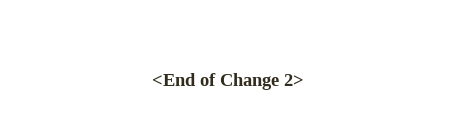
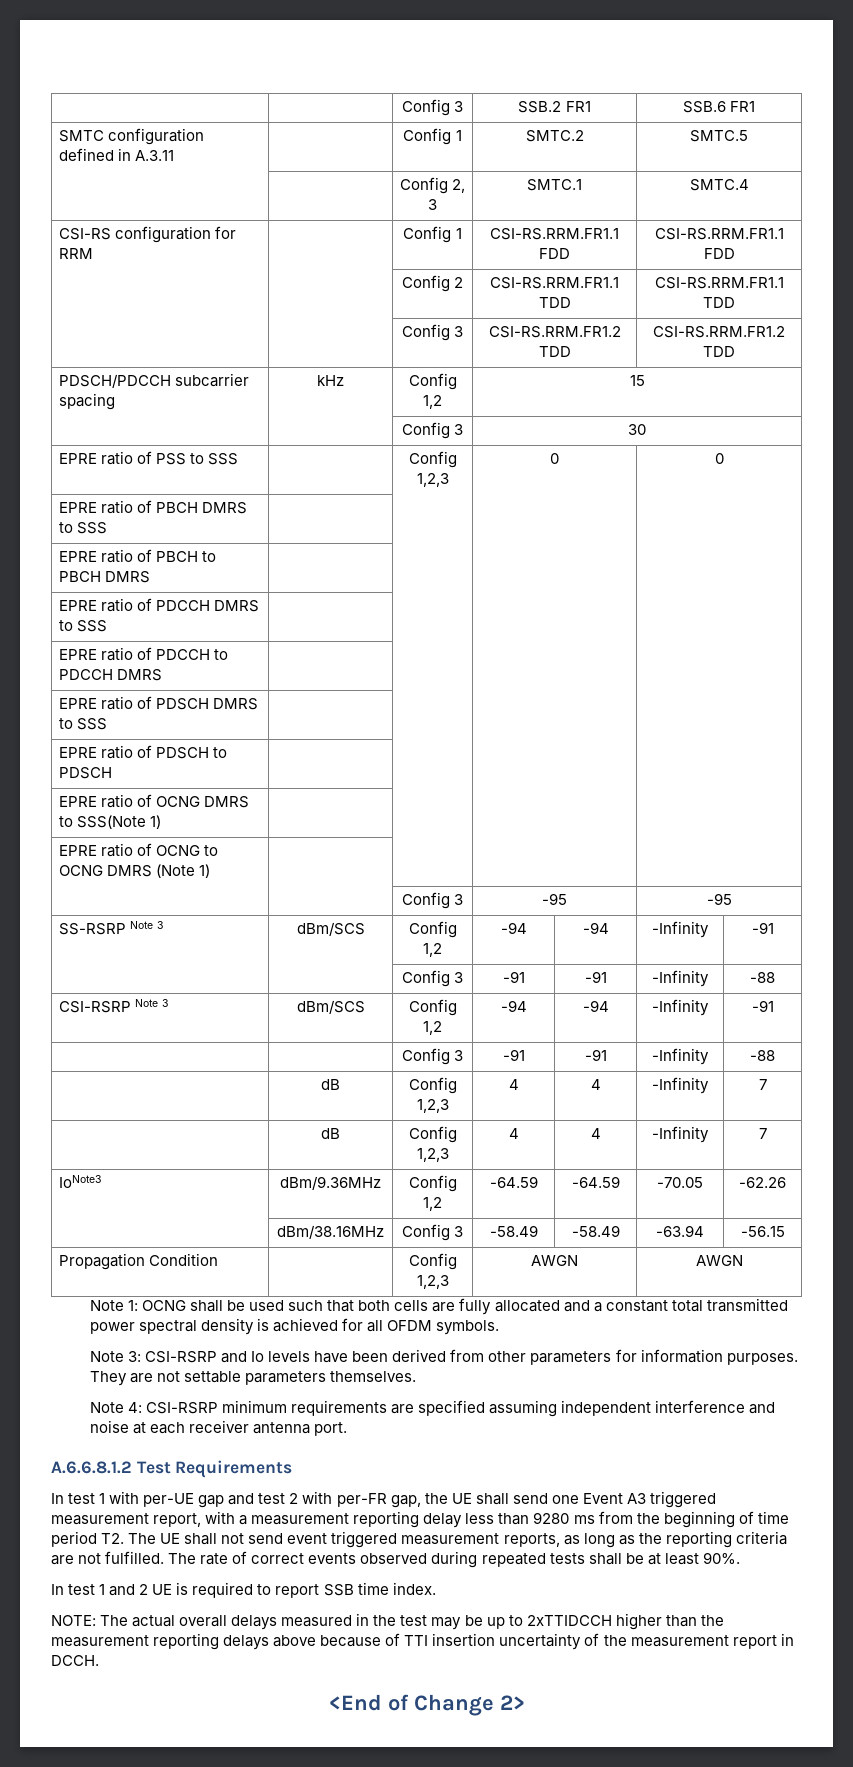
(151, 79) none -> [401,99,464,116] [518,101,591,113] [682,101,756,113] [58,128,204,145] [58,148,174,161] [403,128,462,145] [525,130,584,142] [690,130,748,142] [399,177,466,194] [428,199,437,210] [527,179,582,191] [689,179,749,191] [58,226,236,243] [58,248,93,259] [403,226,462,243] [490,228,619,240] [539,248,570,259] [654,228,784,240] [703,248,735,259] [401,275,464,292] [490,277,619,289] [538,297,571,308] [654,277,784,289] [703,297,735,308] [401,324,464,341] [488,326,621,338] [538,346,571,357] [653,326,785,338] [703,346,735,357] [58,373,249,388] [58,393,115,410] [317,375,344,386] [408,373,457,390] [423,395,442,409] [629,375,645,386] [401,422,464,439] [628,424,646,435] [58,451,239,465] [408,451,457,468] [416,473,449,487] [550,453,559,464] [714,453,724,464] [58,500,248,514] [58,522,107,534] [58,549,217,563] [58,571,150,583] [58,598,260,612] [58,620,107,632] [58,647,229,661] [58,669,162,681] [58,696,259,710] [58,718,107,730] [58,745,228,759] [58,767,112,779] [58,794,250,808] [58,815,161,829] [58,843,219,857] [58,864,210,878] [401,892,464,909] [542,893,567,905] [706,893,732,905] [58,921,163,935] [296,922,365,936] [408,921,457,938] [423,943,442,957] [500,922,527,934] [582,922,609,934] [652,921,709,938] [751,922,774,934] [401,970,464,987] [502,971,525,983] [584,971,607,983] [652,970,709,987] [750,972,775,983] [58,999,168,1013] [296,1000,365,1014] [408,999,457,1016] [423,1021,442,1035] [500,1000,527,1012] [582,1000,609,1012] [652,999,709,1016] [751,1000,774,1012] [401,1048,464,1065] [502,1049,525,1061] [584,1049,607,1061] [652,1048,709,1065] [750,1050,775,1061] [321,1079,340,1090] [408,1077,457,1094] [416,1099,449,1113] [508,1079,519,1090] [590,1079,601,1090] [652,1077,709,1094] [758,1079,767,1090] [321,1128,340,1139] [408,1126,457,1143] [416,1148,449,1162] [508,1128,519,1139] [590,1128,601,1139] [652,1126,709,1143] [758,1128,767,1139] [58,1175,101,1188] [280,1176,381,1190] [408,1175,457,1192] [423,1197,442,1211] [489,1176,538,1188] [571,1176,620,1188] [657,1177,703,1188] [739,1177,786,1188] [277,1225,384,1239] [401,1224,464,1241] [489,1225,538,1237] [571,1225,620,1237] [656,1225,704,1237] [740,1226,785,1237] [58,1253,218,1270] [408,1253,457,1270] [416,1275,449,1289] [531,1255,578,1266] [695,1255,743,1266] [89,1298,788,1315] [89,1318,500,1335] [89,1349,798,1365] [89,1371,417,1386] [89,1400,776,1417] [89,1420,348,1436] [51,1460,293,1478] [51,1491,716,1508] [51,1511,789,1528] [51,1531,787,1548] [51,1551,740,1568] [51,1582,436,1598] [51,1613,724,1630] [51,1633,794,1650] [51,1655,99,1666] | | Config 3 | SSB.2 FR1 | SSB.6 FR1 // SMTC configuration defined in A.3.11 | | Config 1 | SMTC.2 | SMTC.5 // | | Config 2, 3 | SMTC.1 | SMTC.4 // CSI-RS configuration for RRM | | Config 1 | CSI-RS.RRM.FR1.1 FDD | CSI-RS.RRM.FR1.1 FDD // | | Config 2 | CSI-RS.RRM.FR1.1 TDD | CSI-RS.RRM.FR1.1 TDD // | | Config 3 | CSI-RS.RRM.FR1.2 TDD | CSI-RS.RRM.FR1.2 TDD // PDSCH/PDCCH subcarrier spacing | kHz | Config 1,2 | 15 // | | Config 3 | 30 // EPRE ratio of PSS to SSS | | Config 1,2,3 | 0 | 0 // EPRE ratio of PBCH DMRS to SSS | | | | // EPRE ratio of PBCH to PBCH DMRS | | | | // EPRE ratio of PDCCH DMRS to SSS | | | | // EPRE ratio of PDCCH to PDCCH DMRS | | | | // EPRE ratio of PDSCH DMRS to SSS | | | | // EPRE ratio of PDSCH to PDSCH | | | | // EPRE ratio of OCNG DMRS to SSS(Note 1) | | | | // EPRE ratio of OCNG to OCNG DMRS (Note 1) | | | | // | | Config 3 | -95 | -95 // SS-RSRP Note 3 | dBm/SCS | Config 1,2 | -94 | -94 | -Infinity | -91 // | | Config 3 | -91 | -91 | -Infinity | -88 // CSI-RSRP Note 3 | dBm/SCS | Config 1,2 | -94 | -94 | -Infinity | -91 // | | Config 3 | -91 | -91 | -Infinity | -88 // | dB | Config 1,2,3 | 4 | 4 | -Infinity | 7 // | dB | Config 1,2,3 | 4 | 4 | -Infinity | 7 // IoNote3 | dBm/9.36MHz | Config 1,2 | -64.59 | -64.59 | -70.05 | -62.26 // | dBm/38.16MHz | Config 3 | -58.49 | -58.49 | -63.94 | -56.15 // Propagation Condition | | Config 1,2,3 | AWGN | AWGN // Note 1: OCNG shall be used such that both cells are fully allocated and a constant total transmitted power spectral density is achieved for all OFDM symbols. // Note 3: CSI-RSRP and Io levels have been derived from other parameters for information purposes. They are not settable parameters themselves. // Note 4: CSI-RSRP minimum requirements are specified assuming independent interference and noise at each receiver antenna port. // A.6.6.8.1.2 Test Requirements // In test 1 with per-UE gap and test 2 with per-FR gap, the UE shall send one Event A3 triggered measurement report, with a measurement reporting delay less than 9280 ms from the beginning of time period T2. The UE shall not send event triggered measurement reports, as long as the reporting criteria are not fulfilled. The rate of correct events observed during repeated tests shall be at least 90%. // In test 1 and 2 UE is required to report SSB time index. // NOTE: The actual overall delays measured in the test may be up to 2xTTIDCCH higher than the measurement reporting delays above because of TTI insertion uncertainty of the measurement report in DCCH. //

